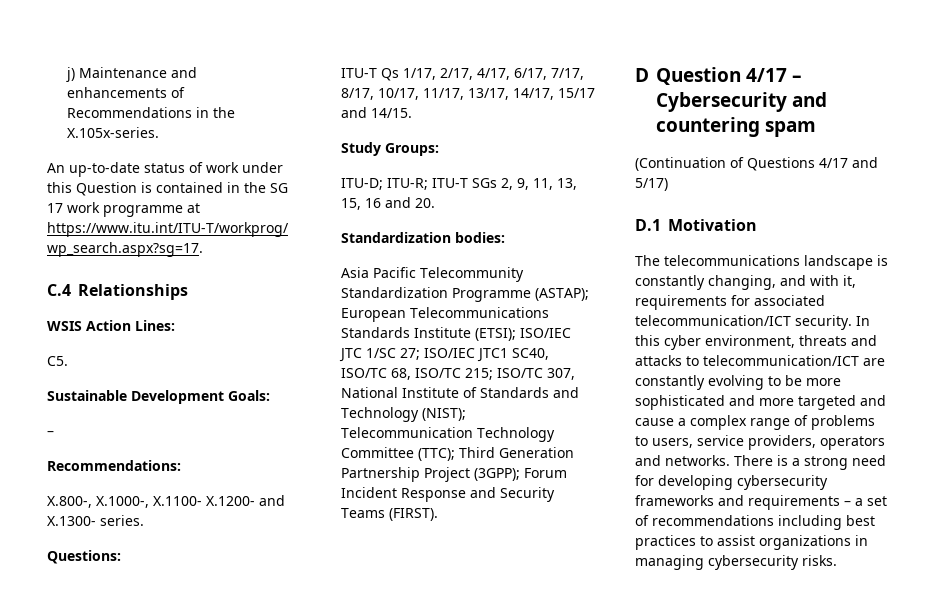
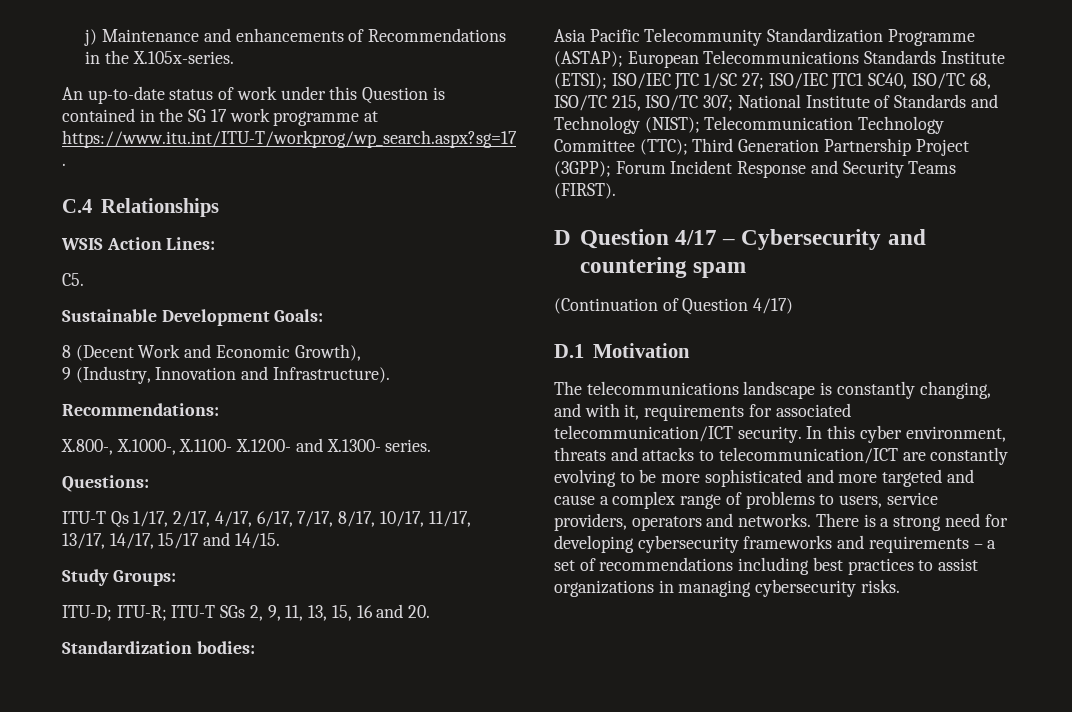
[47,431,54,436] – -> [62,344,361,361] [62,366,390,384] 8 (Decent Work and Economic Growth), // 9 (Industry, Innovation and Infrastructure).
[465,368,575,380] 215; ISO/TC 307, -> [611,95,734,111] 215, ISO/TC 307;
[747,157,878,171] [635,178,668,191] Questions 4/17 and 5/17) -> [682,298,794,315] Question 4/17)

